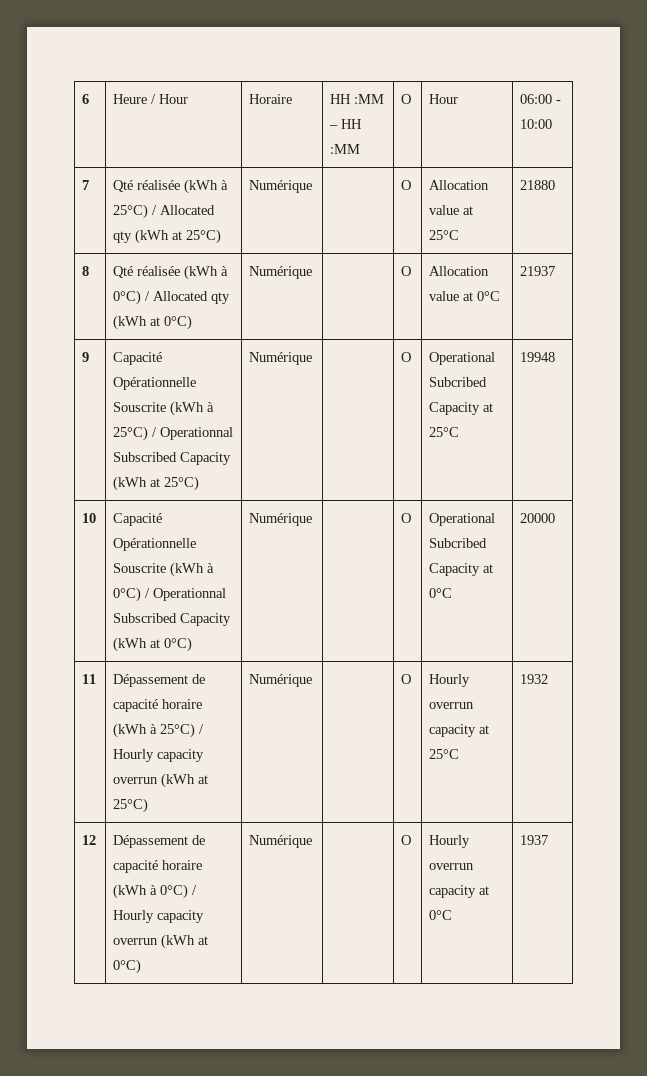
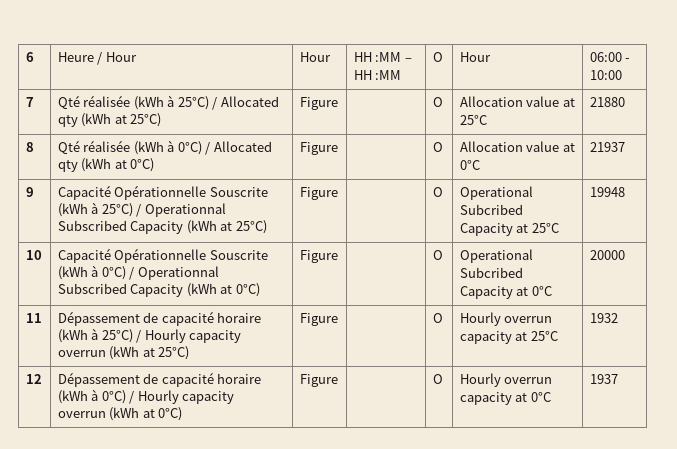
[249,94,293,104] Horaire -> [299,52,331,62] Hour
[249,180,313,193] Numérique -> [299,97,338,110] Figure
[249,266,313,279] Numérique -> [299,142,338,155] Figure
[249,352,313,365] Numérique -> [299,187,338,200] Figure
[249,513,313,526] Numérique -> [299,250,338,263] Figure
[249,674,313,687] Numérique -> [299,313,338,326] Figure
[249,835,313,848] Numérique -> [299,374,338,387] Figure

